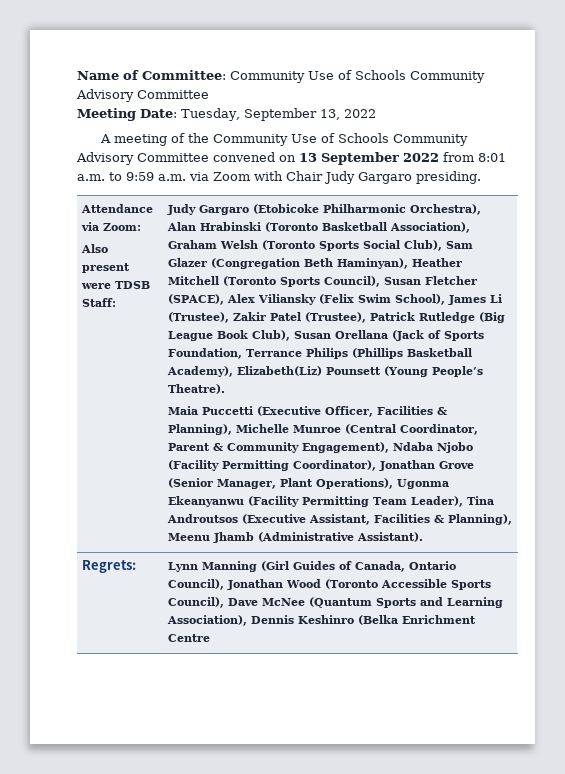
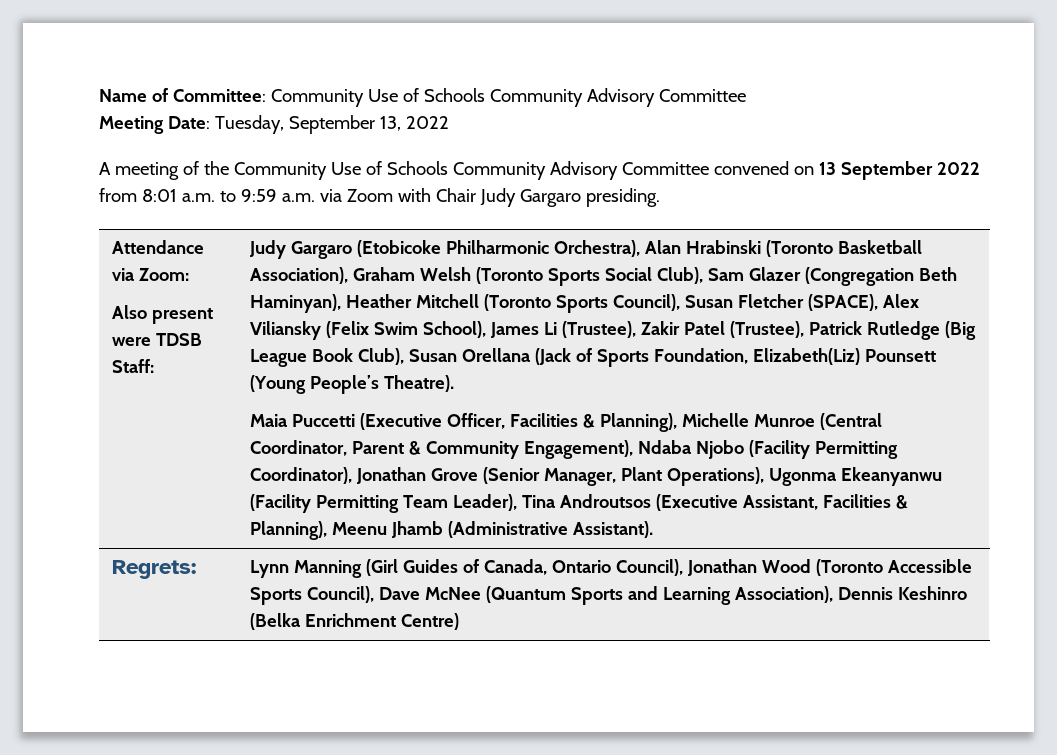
[246,348,473,359] [167,366,234,377] Terrance Philips (Phillips Basketball Academy), -> (749, 356) none
[168,634,211,642] Centre -> [401,613,460,630] Centre)

